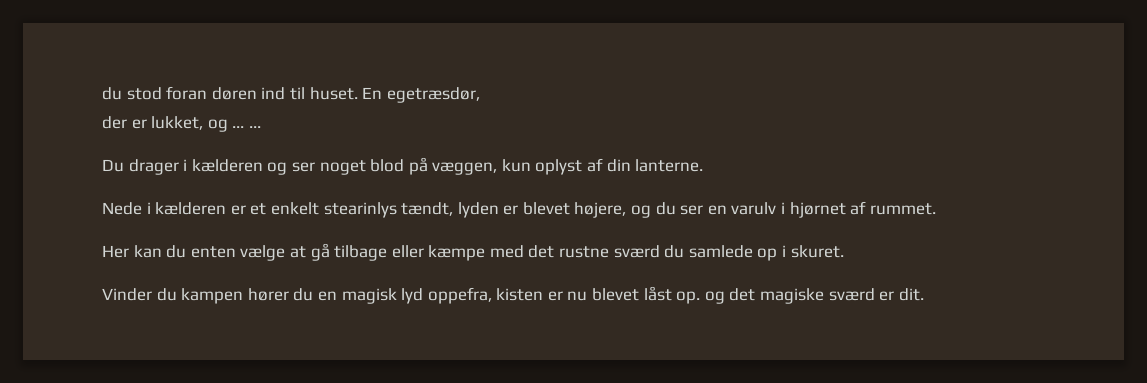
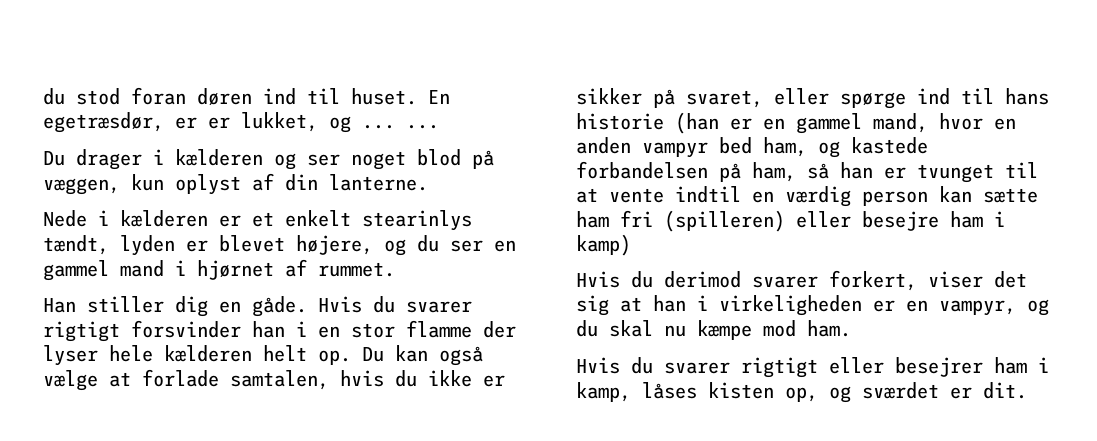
[102,116,127,129] // der -> [175,117,197,129] er
[731,202,777,215] varulv -> [43,260,164,281] gammel mand
[102,243,844,261] [102,286,875,304] Her kan du enten vælge at gå tilbage eller kæmpe med det rustne sværd du samlede op i skuret. // Vinder du kampen hører du en magisk lyd oppefra, kisten er nu blevet låst op. og det magiske sværd -> [43,296,472,317] [43,320,516,342] [43,345,483,366] [43,369,505,391] [576,88,1049,109] [576,112,1016,134] [576,137,928,158] [576,161,1038,183] [576,186,1038,207] [576,210,1005,232] [576,234,631,256] [576,270,1027,291] [576,295,1049,316] [576,320,851,340] [576,357,1049,378] [576,382,939,403] Han stiller dig en gåde. Hvis du svarer rigtigt forsvinder han i en stor flamme der lyser hele kælderen helt op. Du kan også vælge at forlade samtalen, hvis du ikke er sikker på svaret, eller spørge ind til hans historie (han er en gammel mand, hvor en anden vampyr bed ham, og kastede forbandelsen på ham, så han er tvunget til at vente indtil en værdig person kan sætte ham fri (spilleren) eller besejre ham i kamp) // Hvis du derimod svarer forkert, viser det sig at han i virkeligheden er en vampyr, og du skal nu kæmpe mod ham. // Hvis du svarer rigtigt eller besejrer ham i kamp, låses kisten op, og sværdet

